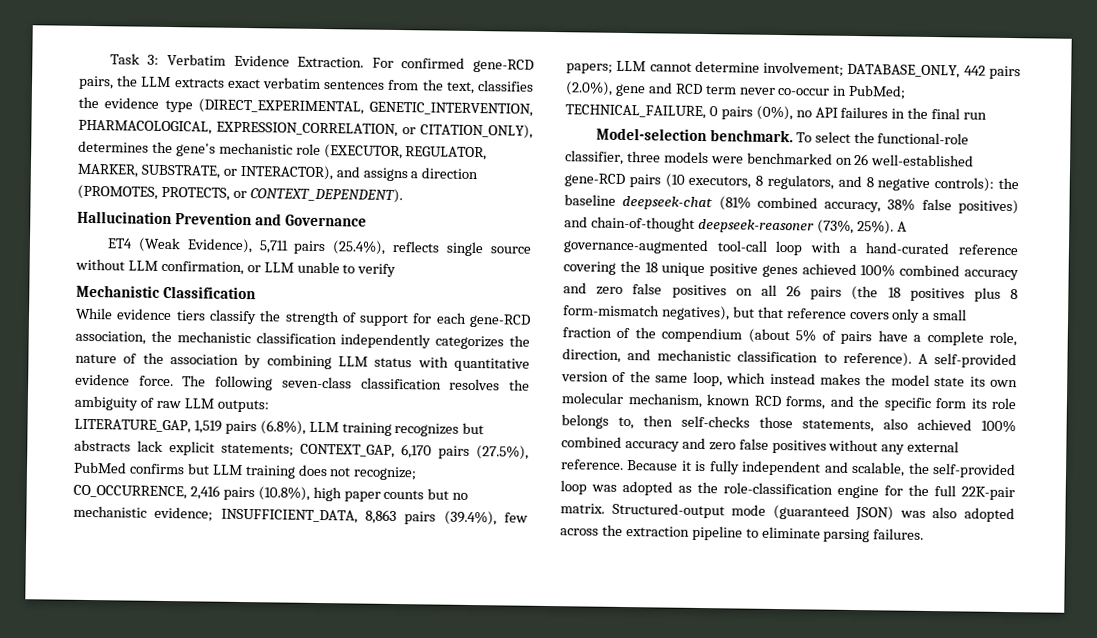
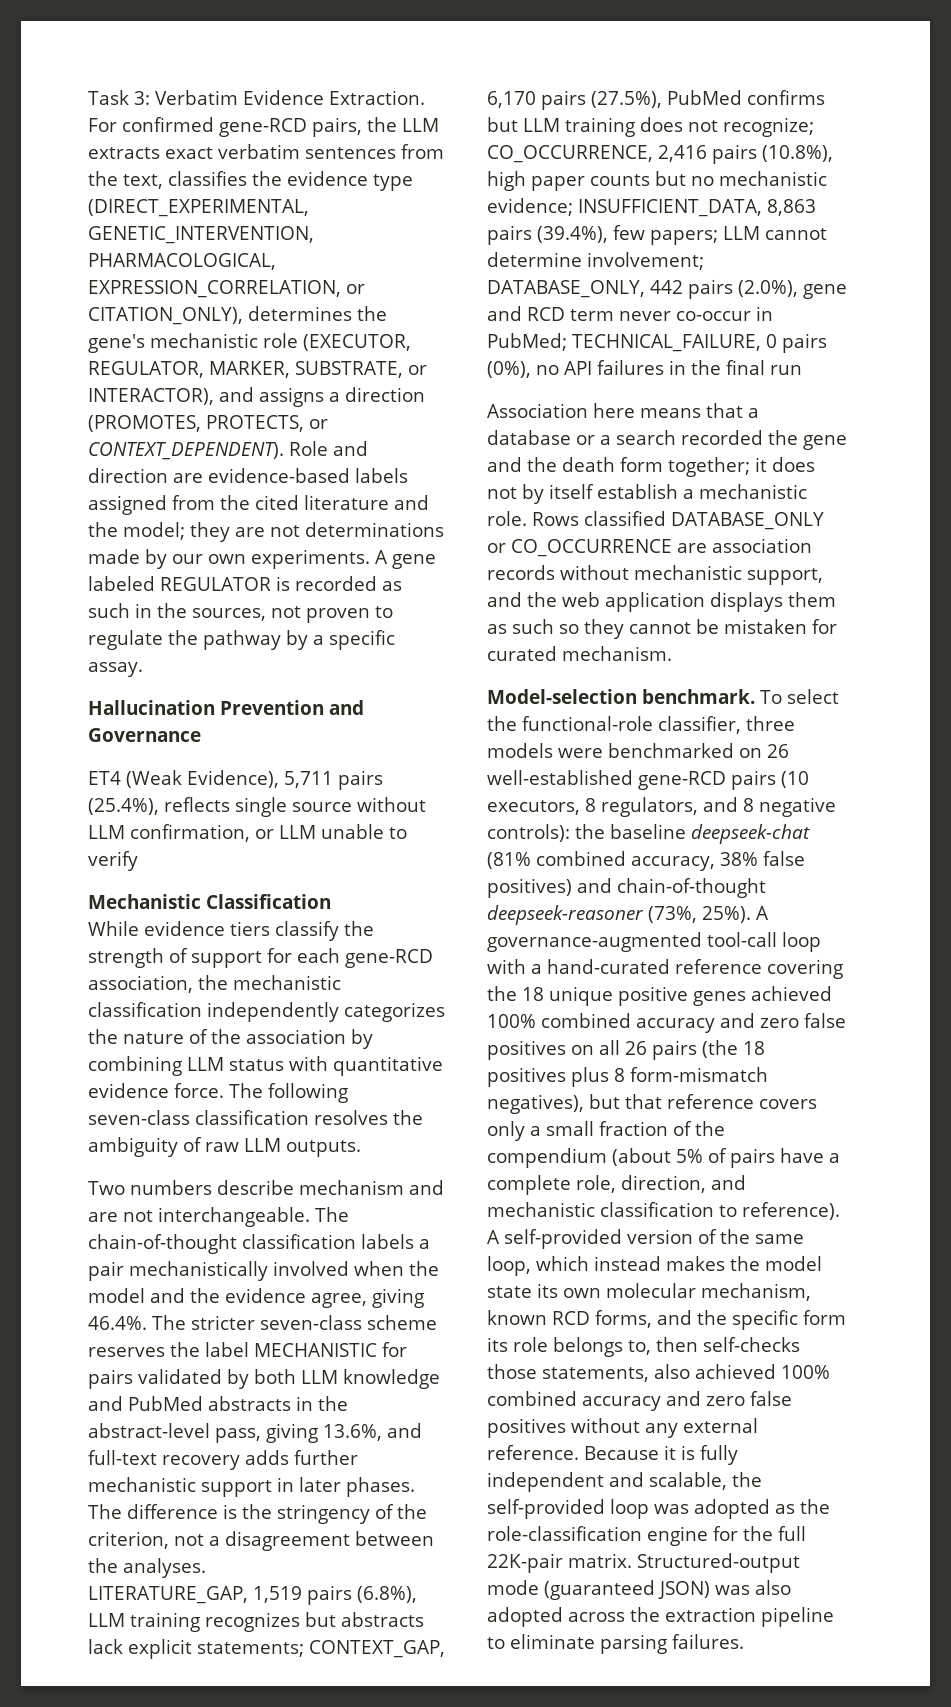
(403, 195) none -> [289,441,368,456] [88,468,408,483] [88,495,429,515] [88,522,444,542] [88,549,436,569] [88,576,402,591] [88,603,393,623] [88,630,395,650] [88,662,143,677] Role and direction are evidence-based labels assigned from the cited literature and the model; they are not determinations made by our own experiments. A gene labeled REGULATOR is recorded as such in the sources, not proven to regulate the pathway by a specific assay.
[216,399,269,413] outputs: -> [286,1140,361,1157] [88,1180,444,1195] [88,1207,349,1227] [88,1234,430,1254] [88,1261,439,1281] [88,1288,424,1308] [88,1315,437,1330] [88,1342,407,1357] [88,1369,440,1389] [88,1396,348,1411] [88,1423,422,1443] [88,1450,358,1470] [88,1477,415,1497] [88,1504,427,1524] [88,1531,434,1551] [88,1558,206,1578] outputs. // Two numbers describe mechanism and are not interchangeable. The chain-of-thought classification labels a pair mechanistically involved when the model and the evidence agree, giving 46.4%. The stricter seven-class scheme reserves the label MECHANISTIC for pairs validated by both LLM knowledge and PubMed abstracts in the abstract-level pass, giving 13.6%, and full-text recovery adds further mechanistic support in later phases. The difference is the stringency of the criterion, not a disagreement between the analyses.
(988, 116) none -> [487,403,759,418] [487,430,847,450] [487,457,815,477] [487,484,807,504] [487,511,824,530] [487,538,812,557] [487,565,823,585] [487,592,836,612] [487,619,837,639] [487,646,672,661] // Association here means that a database or a search recorded the gene and the death form together; it does not by itself establish a mechanistic role. Rows classified DATABASE_ONLY or CO_OCCURRENCE are association records without mechanistic support, and the web application displays them as such so they cannot be mistaken for curated mechanism.

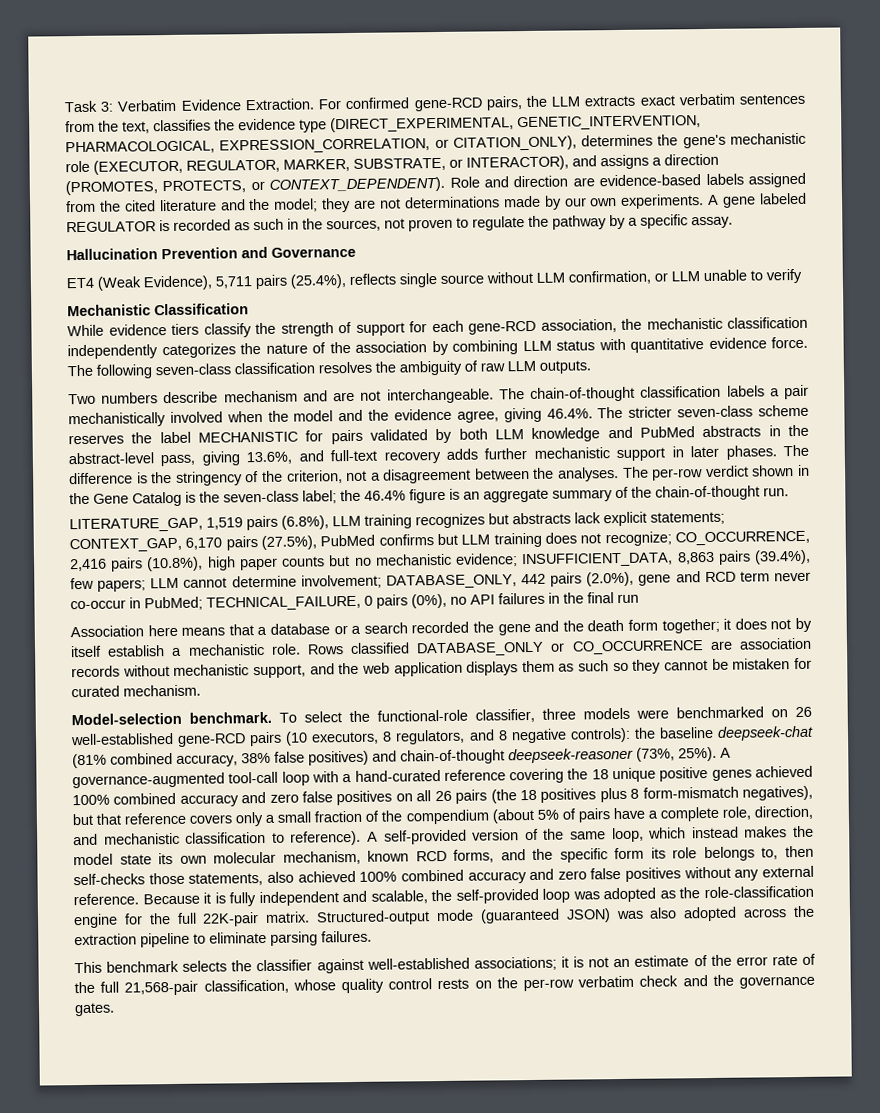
(206, 1568) none -> [622,464,811,481] [69,485,789,507] The per-row verdict shown in the Gene Catalog is the seven-class label; the 46.4% figure is an aggregate summary of the chain-of-thought run.
(744, 1641) none -> [74,953,817,974] [74,974,815,996] [74,1002,115,1017] // This benchmark selects the classifier against well-established associations; it is not an estimate of the error rate of the full 21,568-pair classification, whose quality control rests on the per-row verbatim check and the governance gates.

